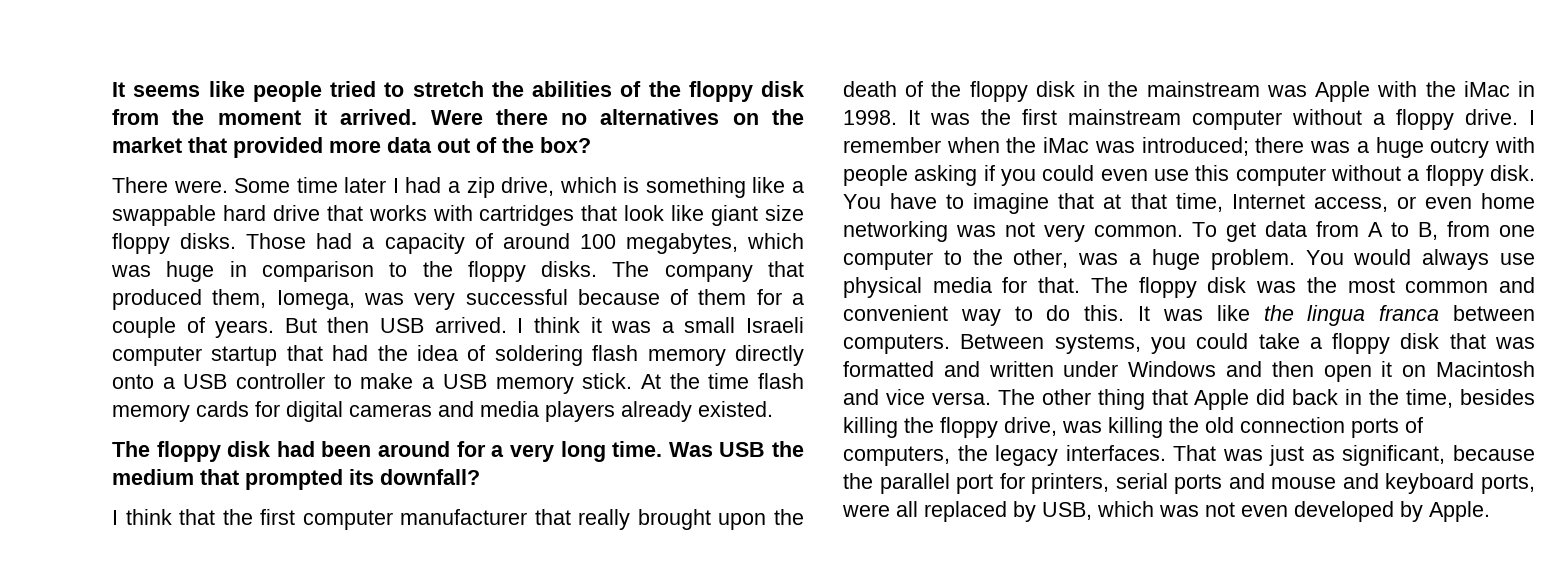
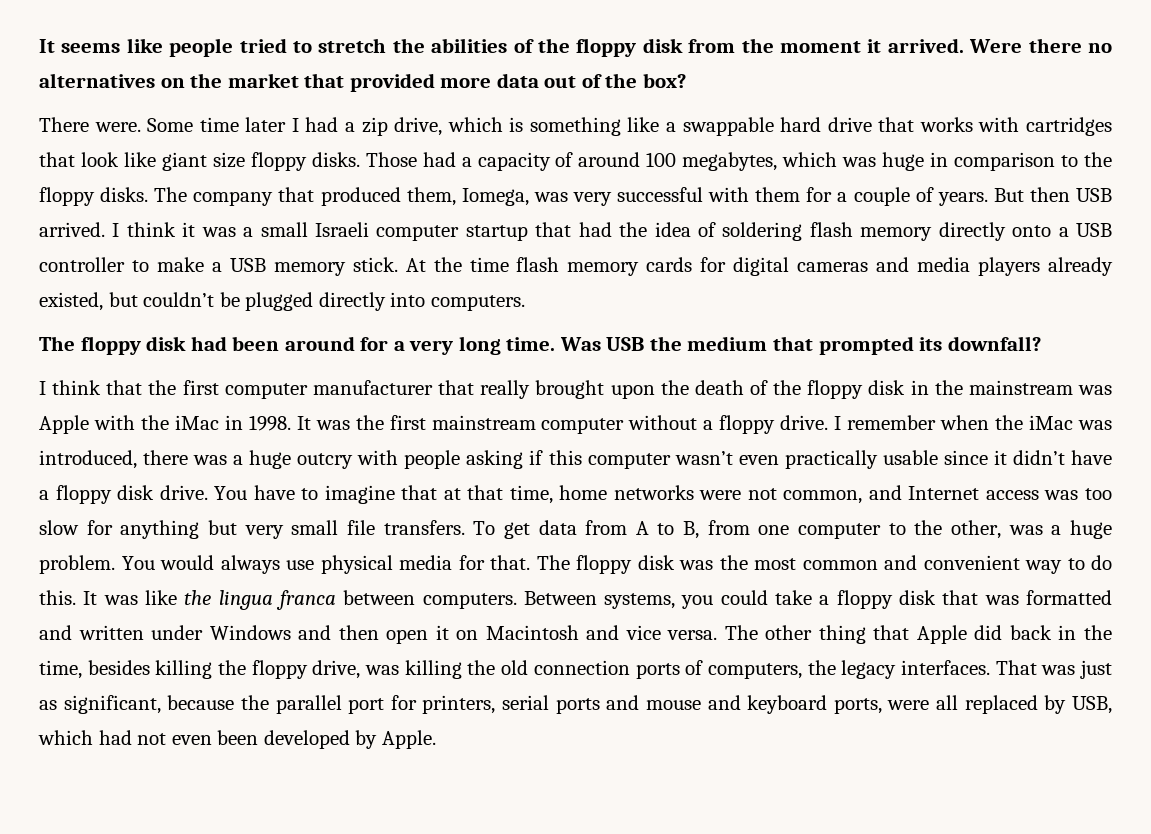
[577,289,689,305] because of -> [708,187,750,202] with
[698,401,773,417] existed. -> [39,292,525,311] existed, but couldn’t be plugged directly into computers.
[1141,137,1249,156] introduced; -> [39,450,137,469] introduced,
[1001,165,1535,186] you could even use this computer without a floppy disk. -> [548,450,1113,469] [39,485,208,504] this computer wasn’t even practically usable since it didn’t have a floppy disk drive.
[1231,193,1535,212] [843,221,1183,242] Internet access, or even home networking was not very common. -> [559,485,1112,504] [39,520,465,539] home networks were not common, and Internet access was too slow for anything but very small file transfers.
[1159,505,1199,517] was -> [98,730,132,745] had
(1288, 511) none -> [217,730,259,745] been

